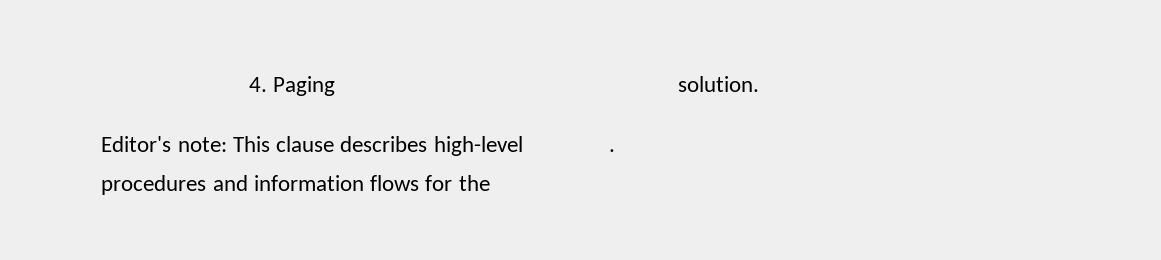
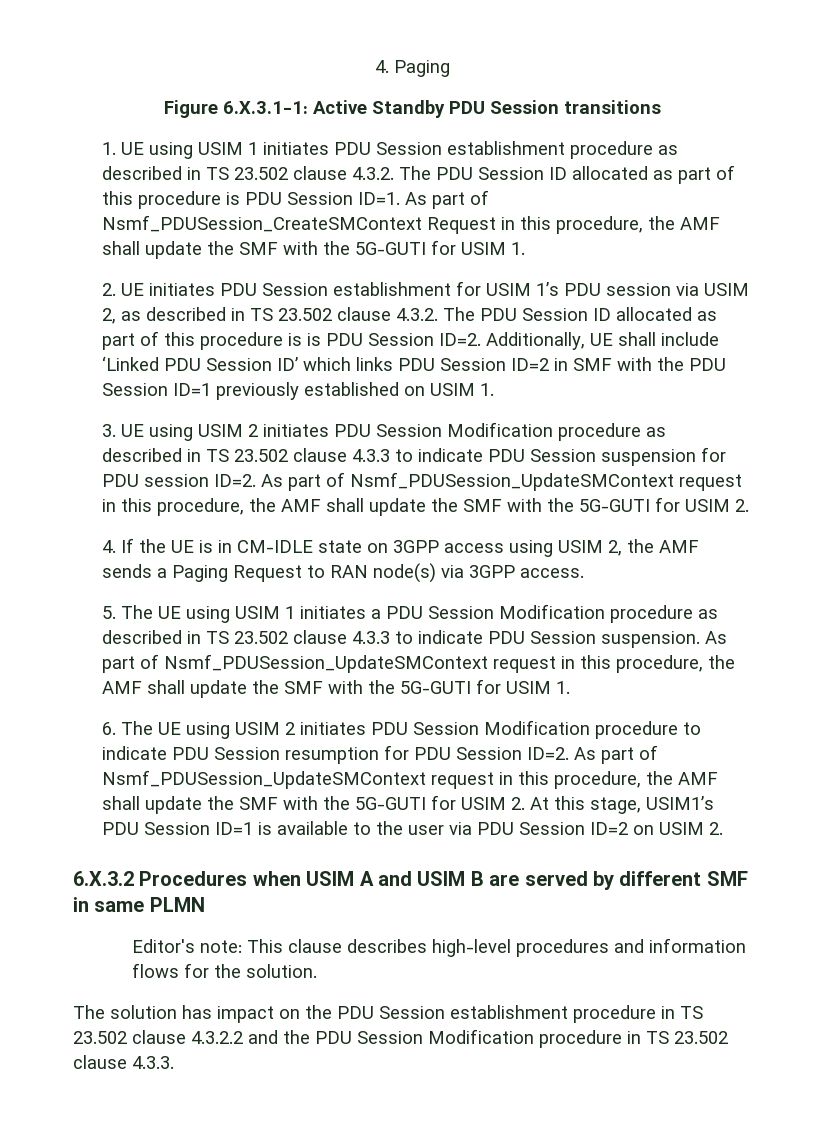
(336, 86) none -> [163,100,661,118] [102,141,679,159] [102,165,736,184] [102,190,490,209] [102,215,721,234] [102,240,526,259] [102,281,750,296] [102,307,718,324] [102,331,720,350] [102,356,727,371] [102,382,495,400] [102,422,667,441] [102,447,727,466] [102,472,743,491] [102,497,750,516] [102,538,700,557] [102,563,585,583] [102,604,719,623] [102,630,728,648] [102,654,736,673] [102,679,571,698] [102,720,702,739] [102,745,659,764] [102,770,719,789] [102,795,715,814] [102,821,724,835] [73,871,748,890] [73,897,205,912] // Figure 6.X.3.1-1: Active Standby PDU Session transitions // 1. UE using USIM 1 initiates PDU Session establishment procedure as described in TS 23.502 clause 4.3.2. The PDU Session ID allocated as part of this procedure is PDU Session ID=1. As part of Nsmf_PDUSession_CreateSMContext Request in this procedure, the AMF shall update the SMF with the 5G-GUTI for USIM 1. // 2. UE initiates PDU Session establishment for USIM 1’s PDU session via USIM 2, as described in TS 23.502 clause 4.3.2. The PDU Session ID allocated as part of this procedure is is PDU Session ID=2. Additionally, UE shall include ‘Linked PDU Session ID’ which links PDU Session ID=2 in SMF with the PDU Session ID=1 previously established on USIM 1. // 3. UE using USIM 2 initiates PDU Session Modification procedure as described in TS 23.502 clause 4.3.3 to indicate PDU Session suspension for PDU session ID=2. As part of Nsmf_PDUSession_UpdateSMContext request in this procedure, the AMF shall update the SMF with the 5G-GUTI for USIM 2. // 4. If the UE is in CM-IDLE state on 3GPP access using USIM 2, the AMF sends a Paging Request to RAN node(s) via 3GPP access. // 5. The UE using USIM 1 initiates a PDU Session Modification procedure as described in TS 23.502 clause 4.3.3 to indicate PDU Session suspension. As part of Nsmf_PDUSession_UpdateSMContext request in this procedure, the AMF shall update the SMF with the 5G-GUTI for USIM 1. // 6. The UE using USIM 2 initiates PDU Session Modification procedure to indicate PDU Session resumption for PDU Session ID=2. As part of Nsmf_PDUSession_UpdateSMContext request in this procedure, the AMF shall update the SMF with the 5G-GUTI for USIM 2. At this stage, USIM1’s PDU Session ID=1 is available to the user via PDU Session ID=2 on USIM 2. // 6.X.3.2 Procedures when USIM A and USIM B are served by different SMF in same PLMN
[609,149,615,152] . -> [73,1005,703,1023] [73,1029,728,1048] [73,1055,174,1069] The solution has impact on the PDU Session establishment procedure in TS 23.502 clause 4.3.2.2 and the PDU Session Modification procedure in TS 23.502 clause 4.3.3.

